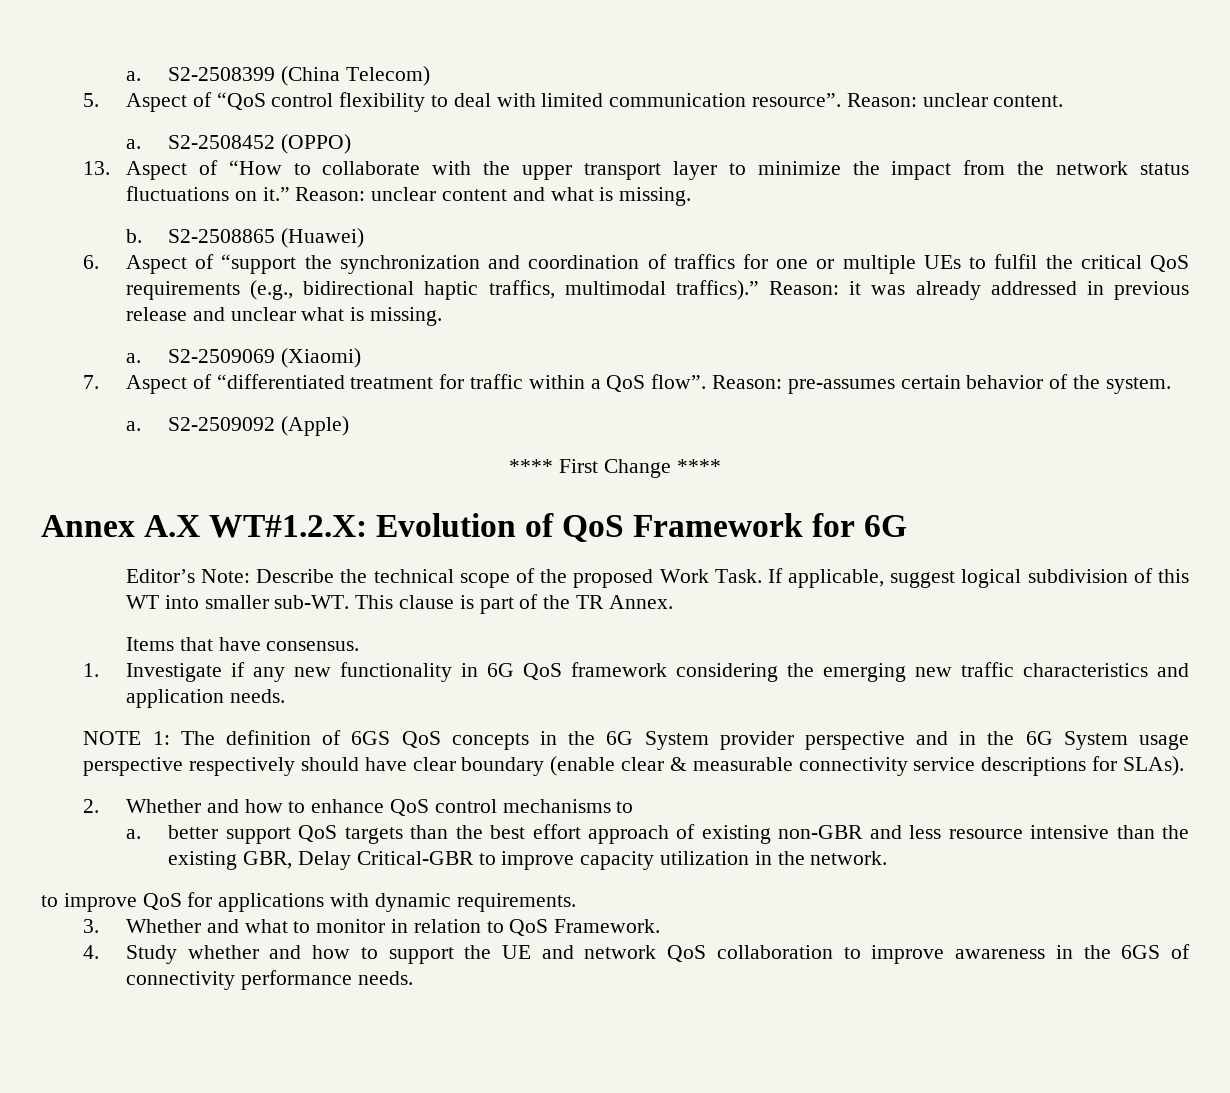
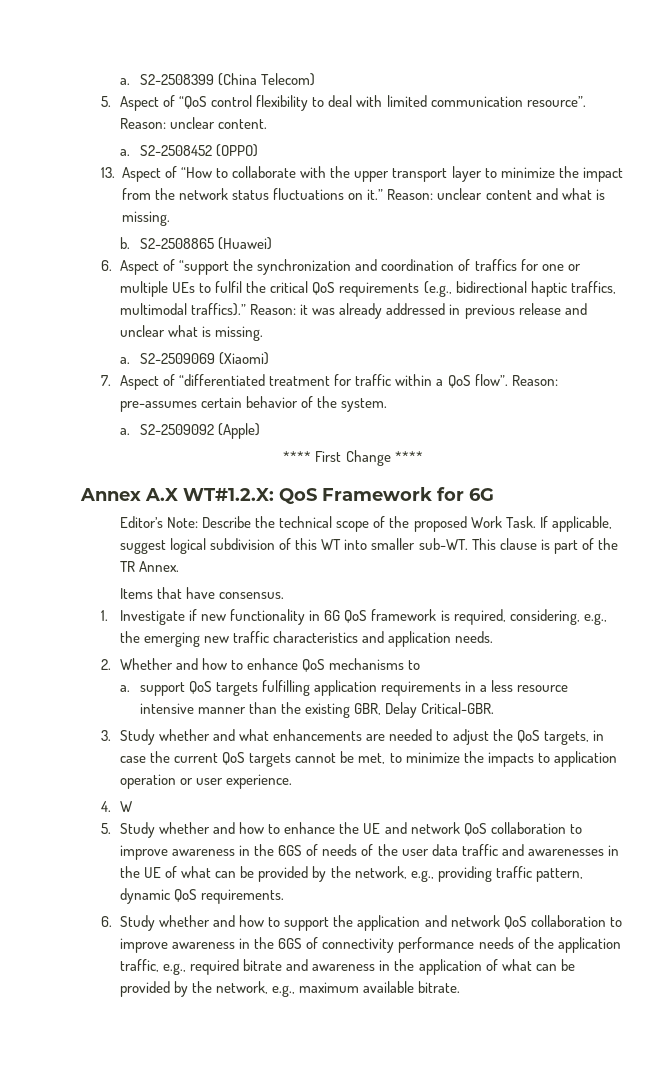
[376,513,555,537] Evolution of -> (274, 494) none
[252,667,285,682] any -> (198, 615) none
[675,663,778,682] considering -> [440,609,607,625] is required, considering, e.g.,
[83,730,1189,750] [83,756,1184,776] // NOTE 1: The definition of 6GS QoS concepts in the 6G System provider perspective and in the 6G System usage perspective respectively should have clear boundary (enable clear & measurable connectivity service descriptions for SLAs). -> (494, 637) none
[434,799,497,813] control -> (326, 665) none
[168,825,219,839] better -> (131, 688) none
[410,824,902,844] than the best effort approach of existing non-GBR and -> [261,680,487,696] fulfilling application requirements in a
(1110, 832) none -> [197,707,246,714] manner
[356,851,888,870] [41,892,576,912] [83,919,661,936] [83,945,454,964] Critical-GBR to improve capacity utilization in the network. // to improve QoS for applications with dynamic requirements. // 3. Whether and what to monitor in relation to QoS Framework. // 4. Study whether and how to support -> [420,702,494,714] [100,729,604,745] [120,751,617,767] [120,774,293,789] [100,801,133,812] [100,822,336,838] Critical-GBR. // 3. Study whether and what enhancements are needed to adjust the QoS targets, in case the current QoS targets cannot be met, to minimize the impacts to application operation or user experience. // 4. W // 5. Study whether and how to enhance
[125,970,413,990] connectivity performance needs. -> [322,844,619,856] [120,866,583,882] [120,888,285,904] [100,915,622,931] [120,937,621,953] [120,959,575,975] [120,981,461,997] needs of the user data traffic and awarenesses in the UE of what can be provided by the network, e.g., providing traffic pattern, dynamic QoS requirements. // 6. Study whether and how to support the application and network QoS collaboration to improve awareness in the 6GS of connectivity performance needs of the application traffic, e.g., required bitrate and awareness in the application of what can be provided by the network, e.g., maximum available bitrate.

